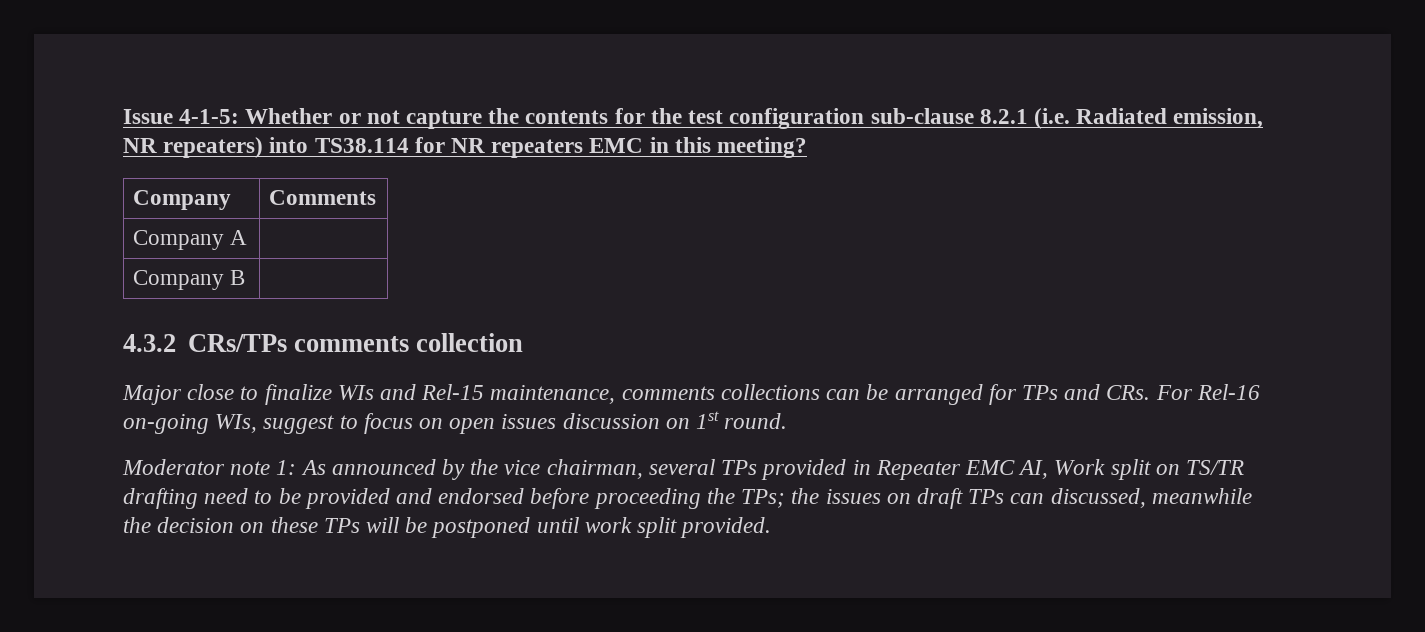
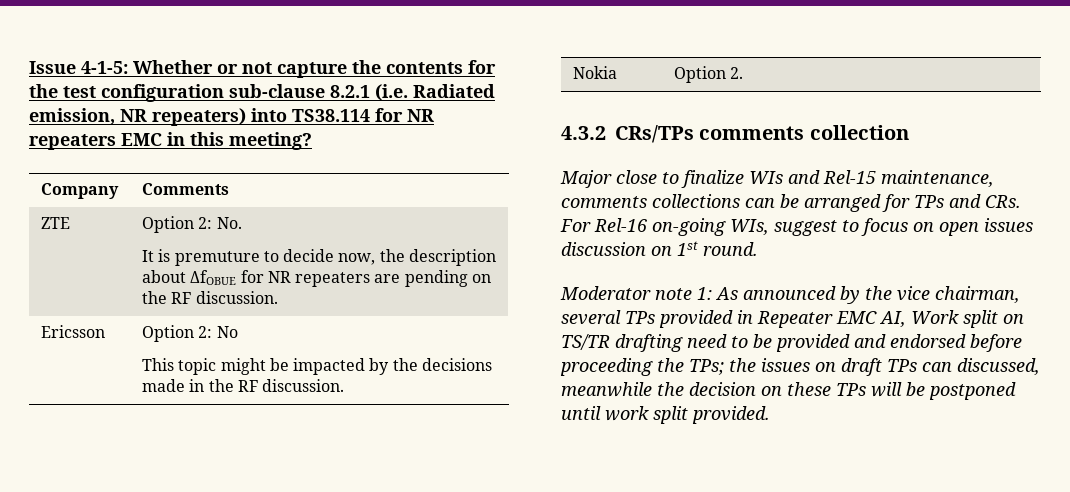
[132,230,248,250] [132,270,246,290] Company A | // Company B | -> [40,217,70,229] [141,216,242,233] [141,249,497,266] [141,270,492,287] [141,291,278,304] [40,325,105,338] [141,325,238,342] [141,358,493,375] [141,379,345,392] [572,66,617,79] [673,66,744,83] ZTE | Option 2: No. // It is premuture to decide now, the description about ΔfOBUE for NR repeaters are pending on the RF discussion. // Ericsson | Option 2: No // This topic might be impacted by the decisions made in the RF discussion. // Nokia | Option 2.

